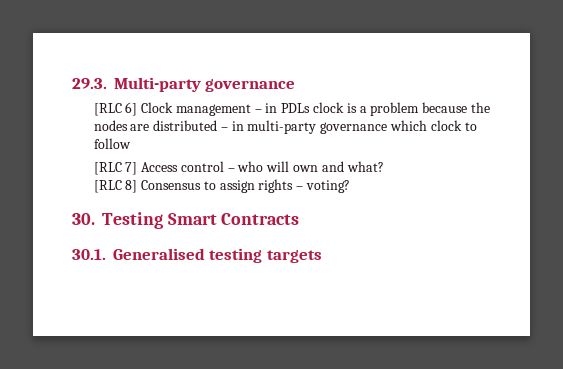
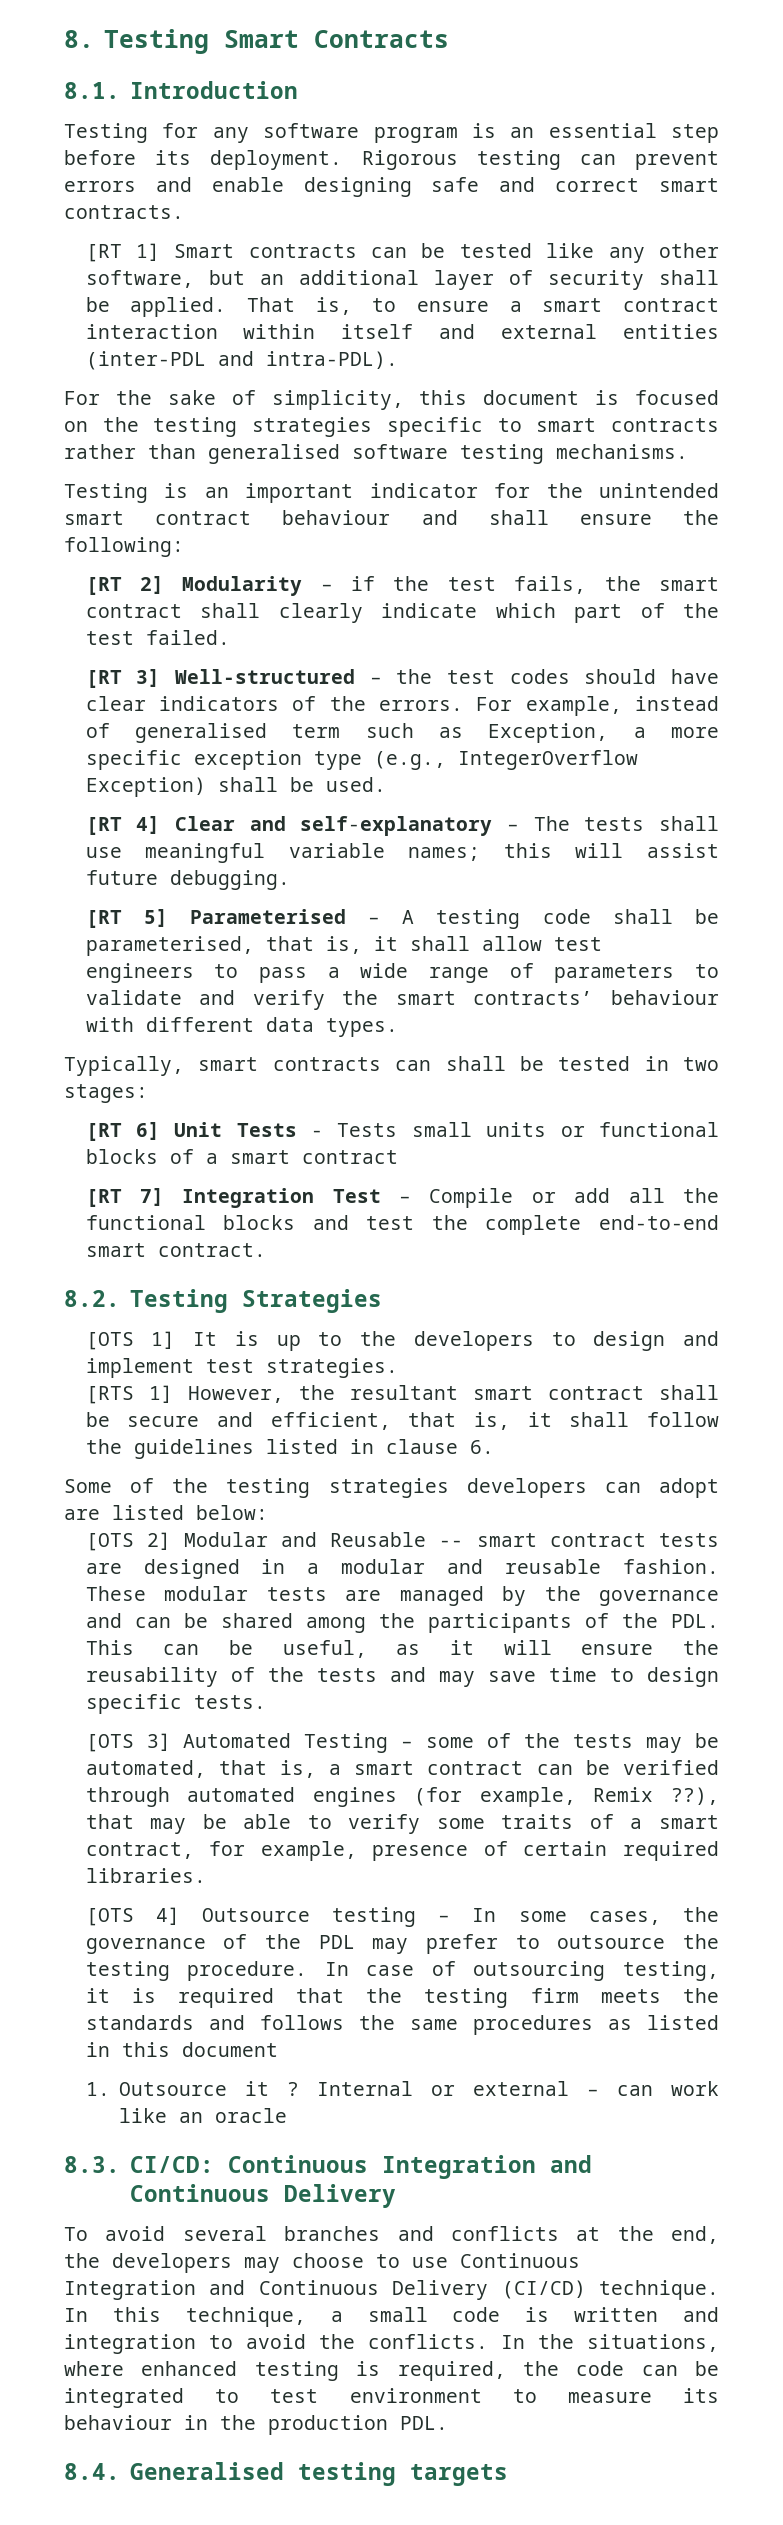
[72,77,296,92] [93,102,490,116] [93,120,477,134] [93,138,131,149] [93,161,384,175] [93,179,350,193] [72,212,300,229] [72,249,106,260] 29.3. Multi-party governance // [RLC 6] Clock management – in PDLs clock is a problem because the nodes are distributed – in multi-party governance which clock to follow // [RLC 7] Access control – who will own and what? // [RLC 8] Consensus to assign rights – voting? // 30. Testing Smart Contracts // 30.1. -> [64,29,449,54] [64,81,298,99] [64,123,719,143] [64,150,719,170] [64,177,719,197] [64,205,184,219] [85,243,719,263] [85,270,719,290] [85,297,719,317] [85,324,719,339] [85,351,398,370] [64,390,719,410] [64,417,719,437] [64,444,688,464] [64,483,720,503] [64,510,719,525] [64,537,184,557] [85,576,719,596] [85,603,719,623] [85,630,230,645] [85,669,719,688] [85,696,719,716] [85,723,719,743] [85,750,638,770] [85,777,386,797] [85,816,719,836] [85,843,719,863] [85,870,290,890] [85,909,719,929] [85,936,602,956] [85,963,719,983] [85,990,719,1010] [85,1017,398,1037] [64,1056,719,1076] [64,1084,148,1103] [85,1122,719,1141] [85,1149,398,1164] [85,1188,719,1208] [85,1215,719,1235] [85,1243,266,1257] [64,1289,382,1313] [85,1331,719,1351] [85,1358,398,1378] [85,1385,719,1404] [85,1412,719,1430] [85,1439,494,1459] [64,1478,719,1498] [64,1505,268,1520] [85,1532,719,1551] [85,1559,719,1579] [85,1586,719,1606] [85,1613,719,1633] [85,1640,719,1658] [85,1667,720,1687] [85,1694,266,1714] [85,1733,719,1753] [85,1760,719,1778] [85,1787,719,1807] [85,1814,719,1834] [85,1841,719,1861] [85,1868,206,1883] [85,1907,719,1927] [85,1934,719,1954] [85,1961,719,1981] [85,1988,719,2008] [85,2015,719,2035] [85,2042,278,2057] [85,2081,719,2096] [119,2108,288,2123] [64,2155,592,2179] [129,2184,396,2208] [64,2226,719,2244] [64,2253,580,2273] [64,2280,719,2300] [64,2307,719,2327] [64,2334,719,2354] [64,2361,719,2381] [64,2388,719,2408] [64,2415,448,2435] [64,2463,120,2480] 8. Testing Smart Contracts // 8.1. Introduction // Testing for any software program is an essential step before its deployment. Rigorous testing can prevent errors and enable designing safe and correct smart contracts. // [RT 1] Smart contracts can be tested like any other software, but an additional layer of security shall be applied. That is, to ensure a smart contract interaction within itself and external entities (inter-PDL and intra-PDL). // For the sake of simplicity, this document is focused on the testing strategies specific to smart contracts rather than generalised software testing mechanisms. // Testing is an important indicator for the unintended smart contract behaviour and shall ensure the following: // [RT 2] Modularity – if the test fails, the smart contract shall clearly indicate which part of the test failed. // [RT 3] Well-structured – the test codes should have clear indicators of the errors. For example, instead of generalised term such as Exception, a more specific exception type (e.g., IntegerOverflow Exception) shall be used. // [RT 4] Clear and self-explanatory – The tests shall use meaningful variable names; this will assist future debugging. // [RT 5] Parameterised – A testing code shall be parameterised, that is, it shall allow test engineers to pass a wide range of parameters to validate and verify the smart contracts’ behaviour with different data types. // Typically, smart contracts can shall be tested in two stages: // [RT 6] Unit Tests - Tests small units or functional blocks of a smart contract // [RT 7] Integration Test – Compile or add all the functional blocks and test the complete end-to-end smart contract. // 8.2. Testing Strategies // [OTS 1] It is up to the developers to design and implement test strategies. // [RTS 1] However, the resultant smart contract shall be secure and efficient, that is, it shall follow the guidelines listed in clause 6. // Some of the testing strategies developers can adopt are listed below: // [OTS 2] Modular and Reusable -- smart contract tests are designed in a modular and reusable fashion. These modular tests are managed by the governance and can be shared among the participants of the PDL. This can be useful, as it will ensure the reusability of the tests and may save time to design specific tests. // [OTS 3] Automated Testing – some of the tests may be automated, that is, a smart contract can be verified through automated engines (for example, Remix ??), that may be able to verify some traits of a smart contract, for example, presence of certain required libraries. // [OTS 4] Outsource testing – In some cases, the governance of the PDL may prefer to outsource the testing procedure. In case of outsourcing testing, it is required that the testing firm meets the standards and follows the same procedures as listed in this document // 1. Outsource it ? Internal or external – can work like an oracle // 8.3. CI/CD: Continuous Integration and Continuous Delivery // To avoid several branches and conflicts at the end, the developers may choose to use Continuous Integration and Continuous Delivery (CI/CD) technique. In this technique, a small code is written and integration to avoid the conflicts. In the situations, where enhanced testing is required, the code can be integrated to test environment to measure its behaviour in the production PDL. // 8.4.

